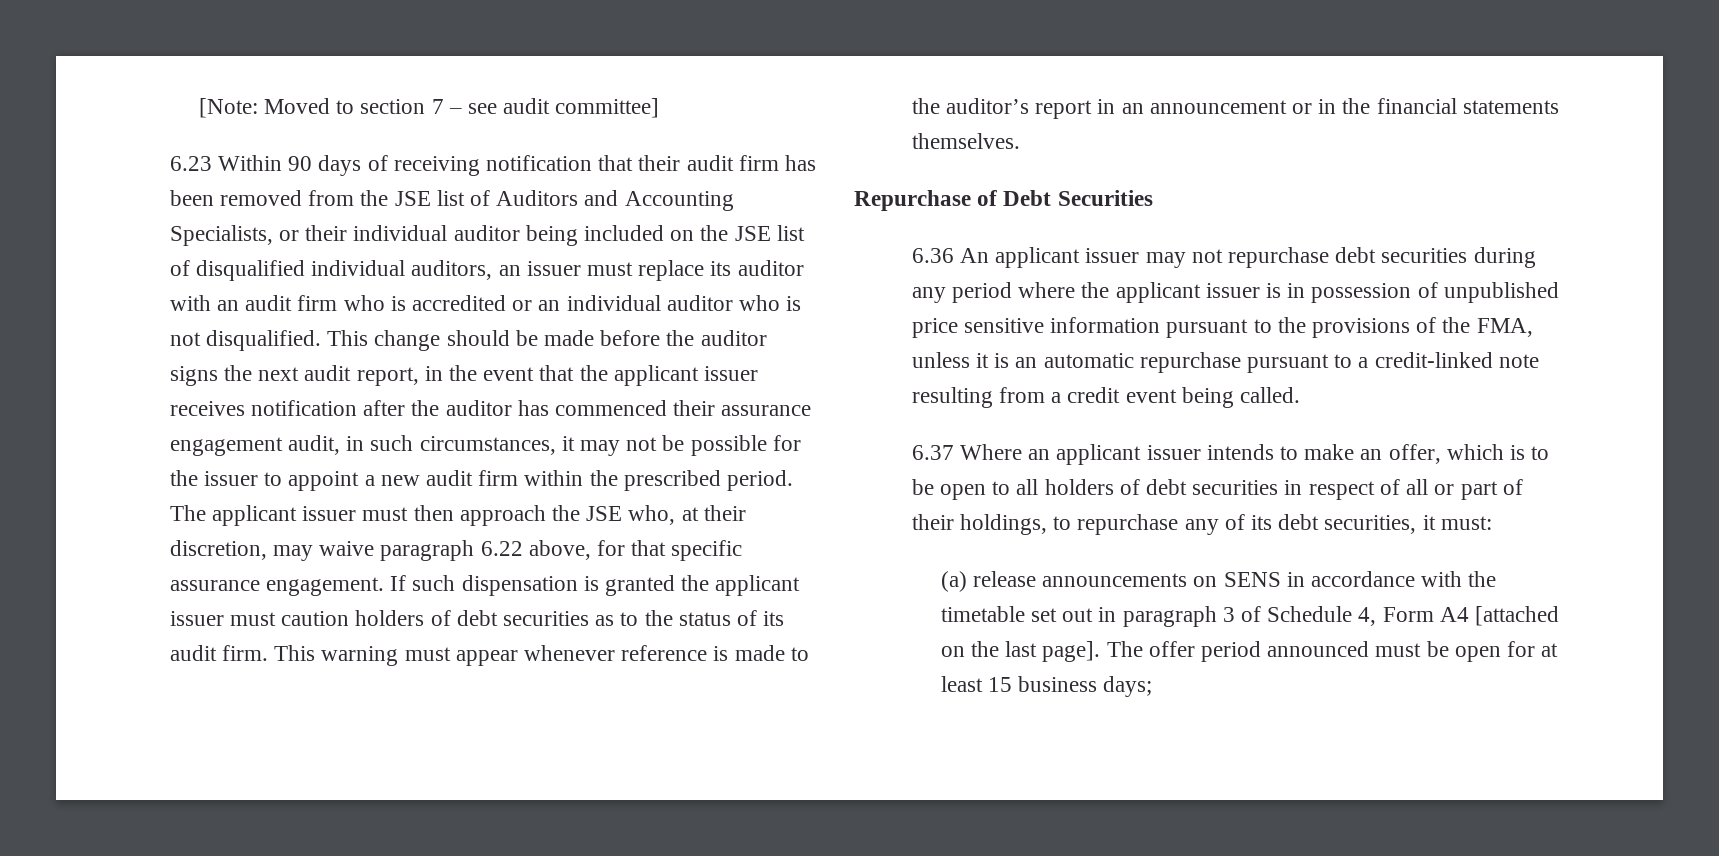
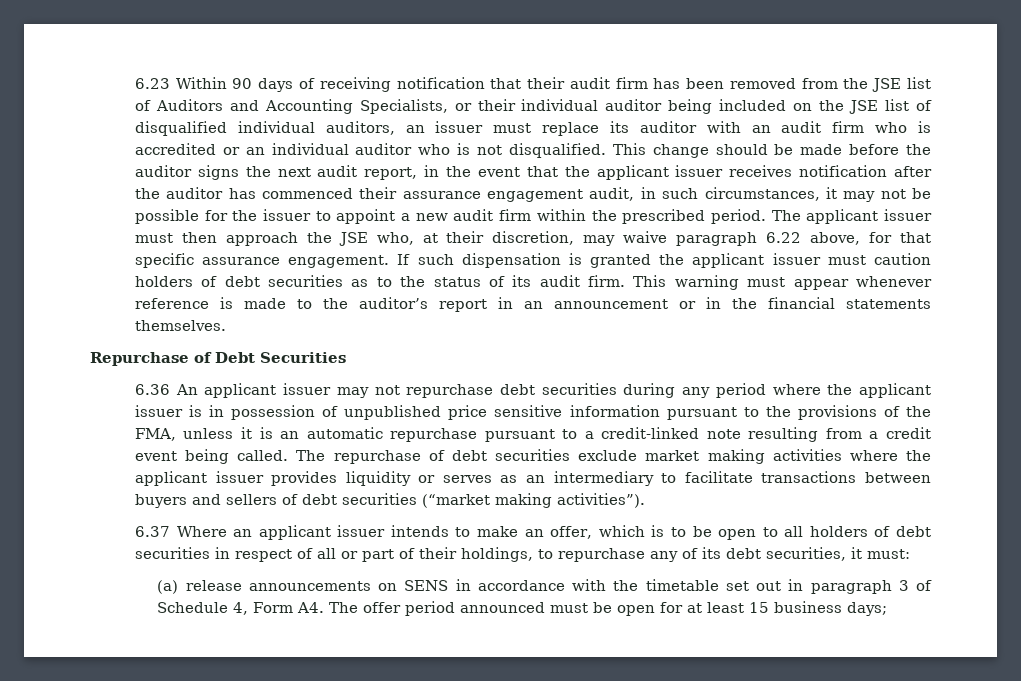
[198,98,660,118] [Note: Moved to section 7 – see audit committee] // -> (134, 83) none
(1301, 395) none -> [296,449,931,464] [134,471,931,486] [134,493,645,508] The repurchase of debt securities exclude market making activities where the applicant issuer provides liquidity or serves as an intermediary to facilitate transactions between buyers and sellers of debt securities (“market making activities”).
[1439,606,1559,626] [940,641,1101,662] A4 [attached on the last page]. -> [297,602,325,613] A4.

